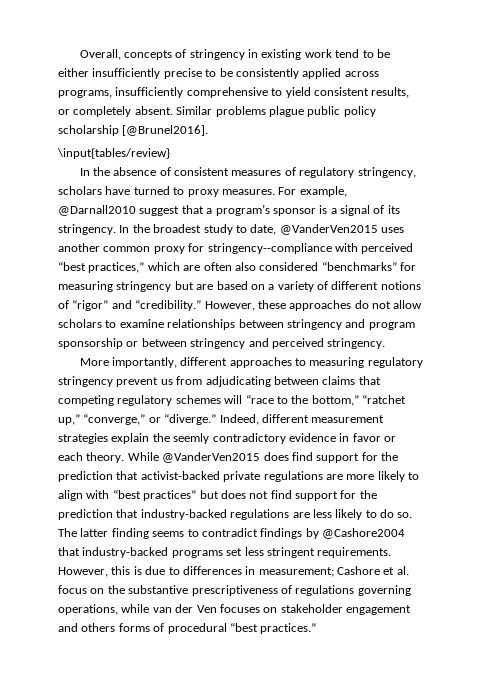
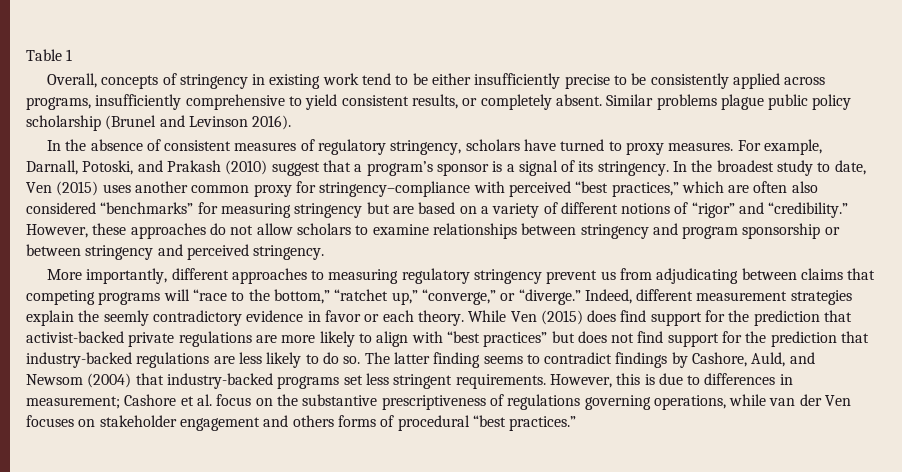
(79, 54) none -> [26,49,73,61] Table 1 //
[122,125,209,136] [57,148,170,159] [@Brunel2016]. // \input{tables/review} -> [105,115,292,130] (Brunel and Levinson 2016).
[58,205,136,216] @Darnall2010 -> [26,160,268,175] Darnall, Potoski, and Prakash (2010)
[279,224,378,235] @VanderVen2015 -> [26,181,99,196] Ven (2015)
[207,243,332,254] stringency--compliance -> [319,181,471,197] stringency–compliance
[117,395,221,406] regulatory schemes -> [98,292,161,305] programs
[162,452,261,463] @VanderVen2015 -> [510,310,583,325] Ven (2015)
[322,528,405,539] @Cashore2004 -> [692,352,815,367] [26,373,132,388] Cashore, Auld, and Newsom (2004)

